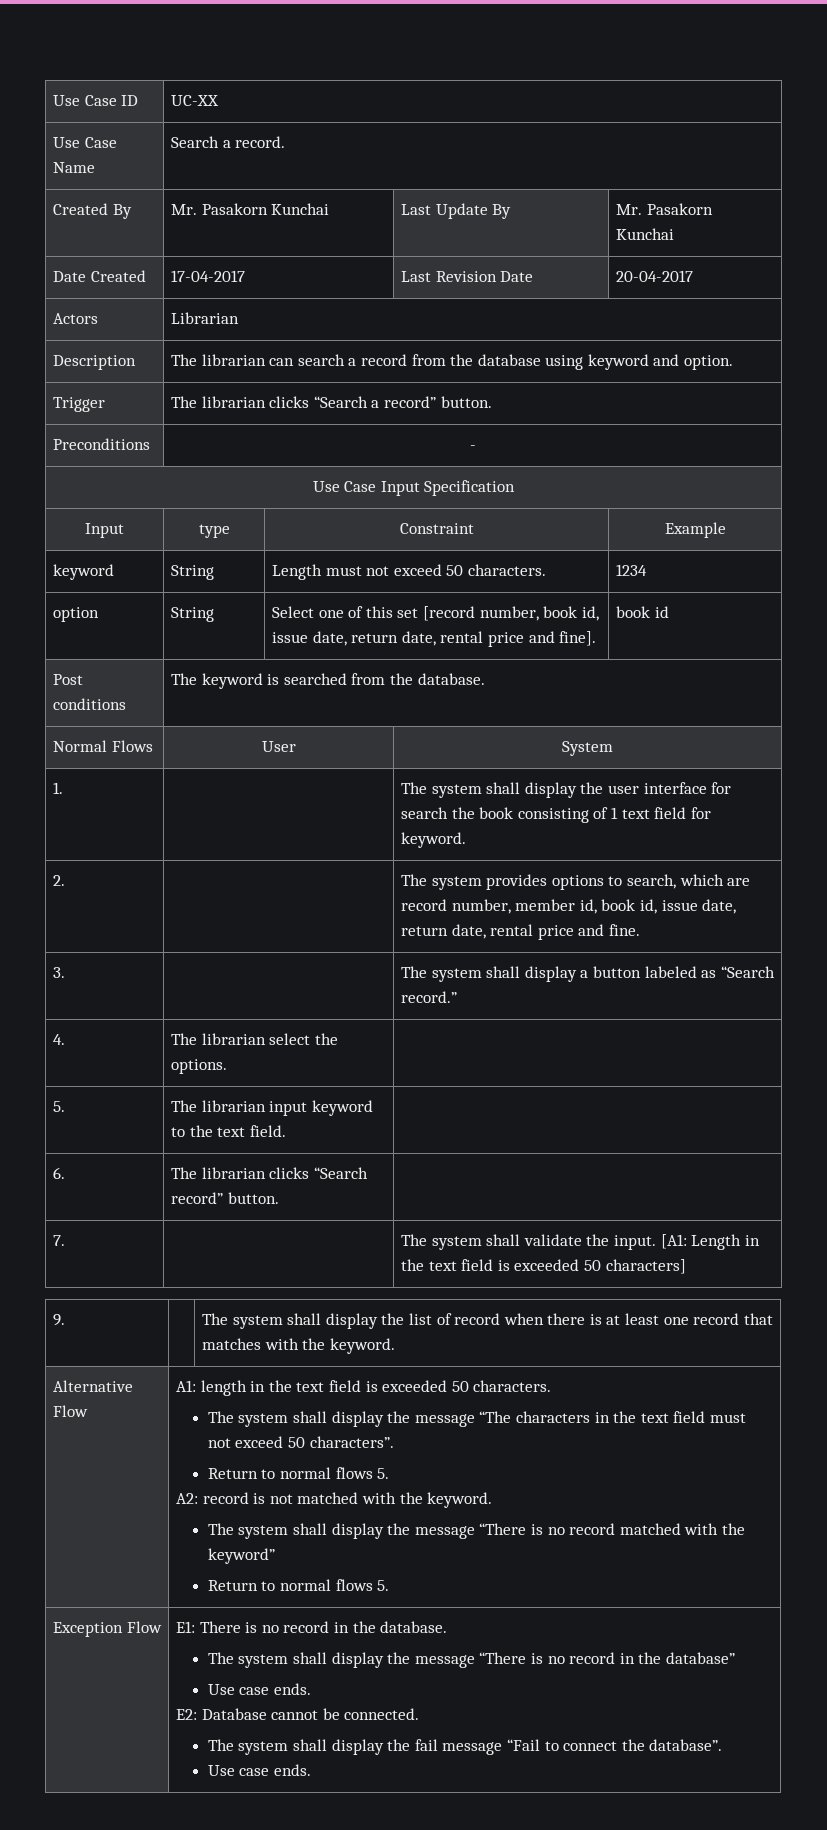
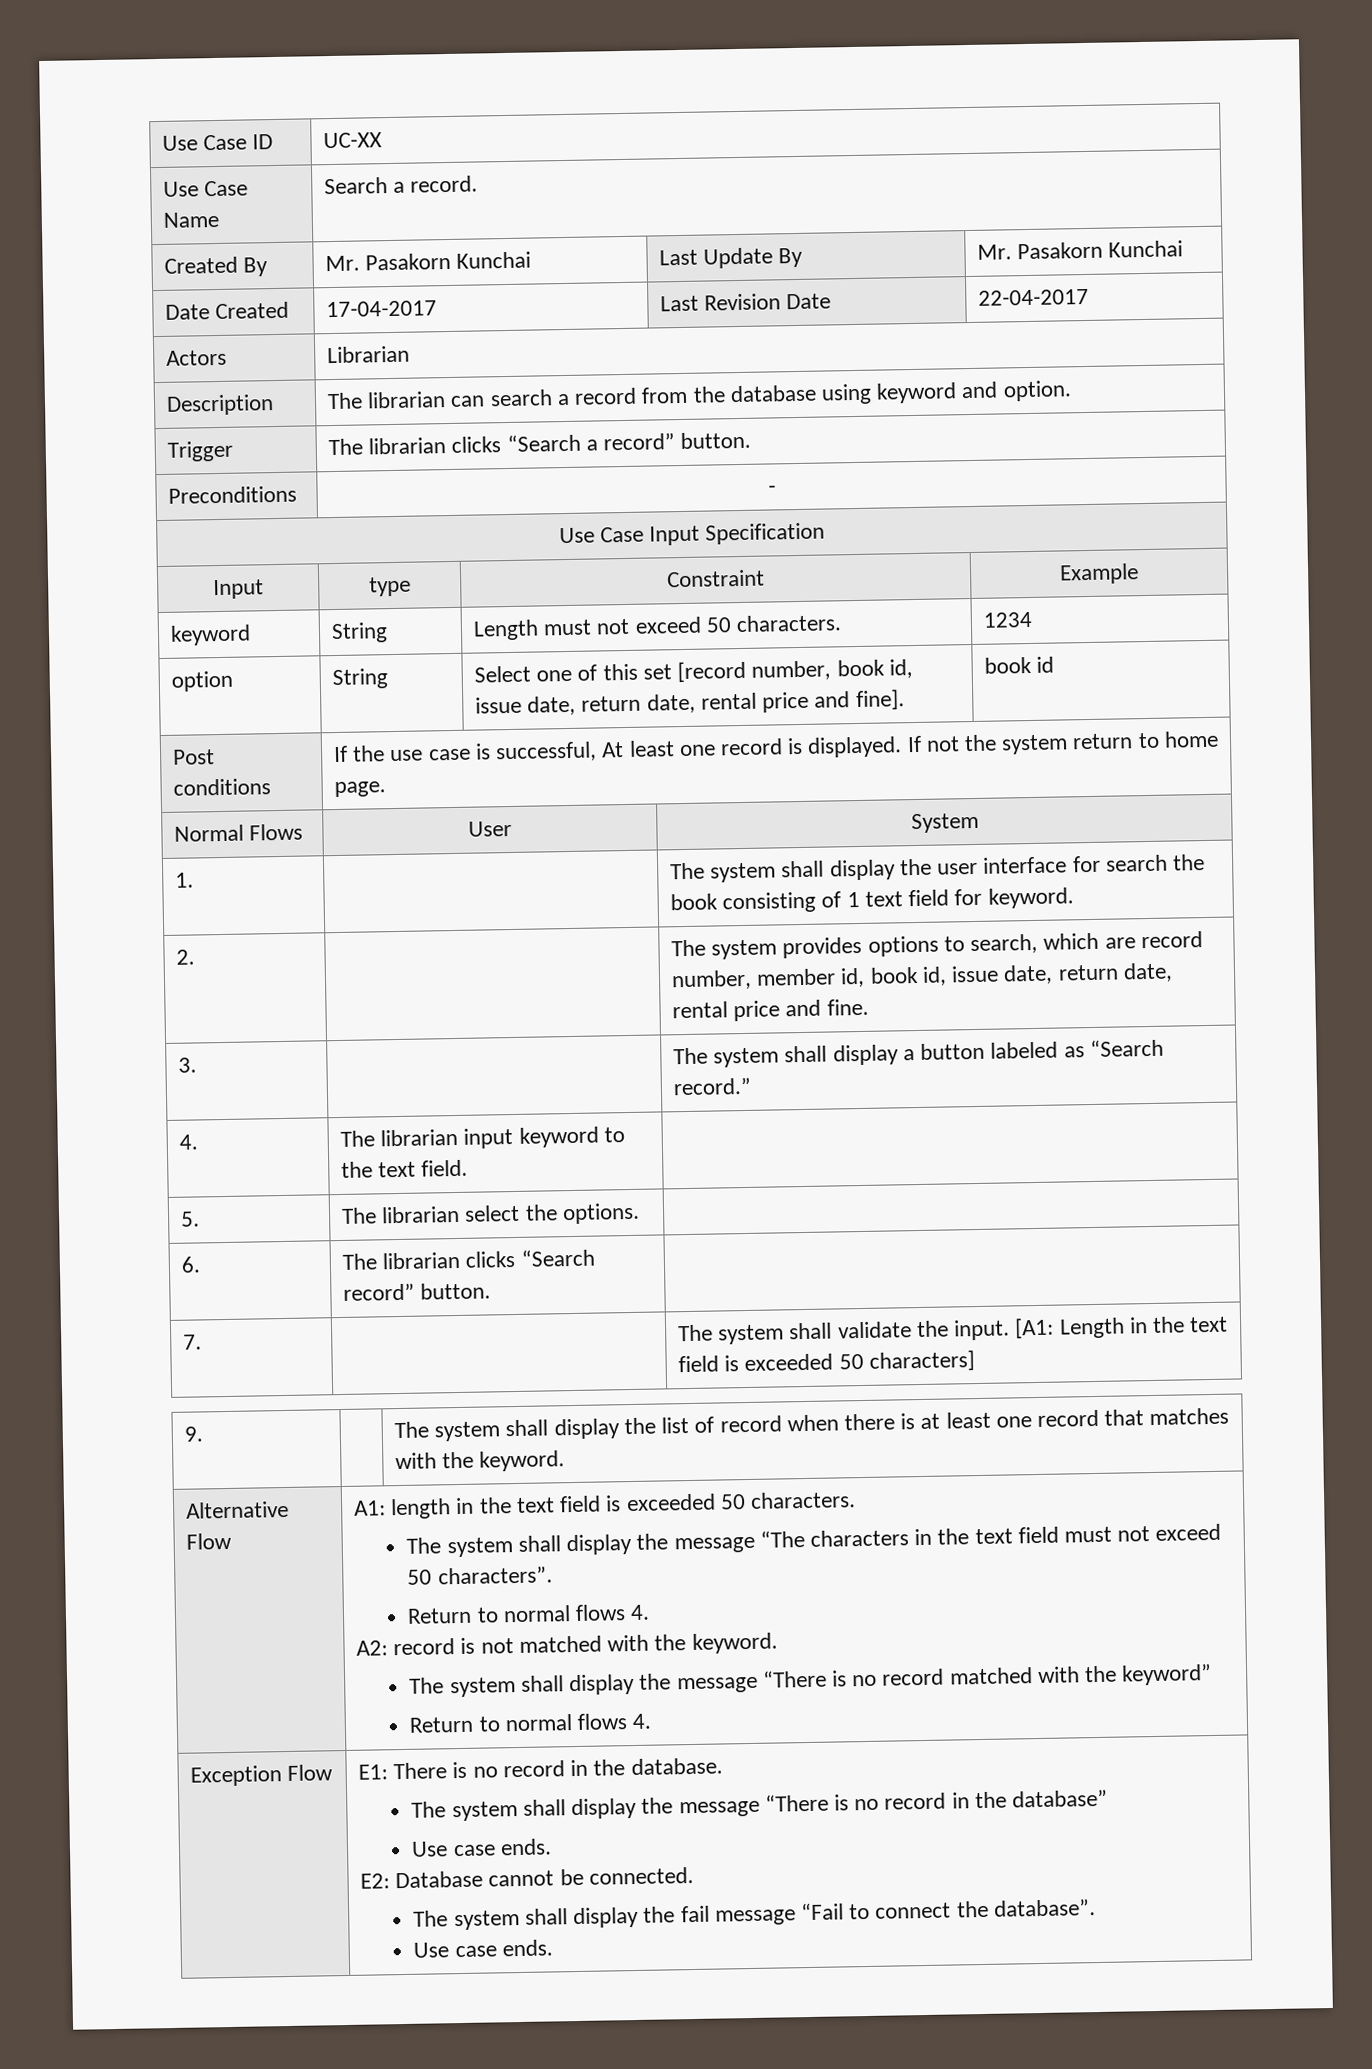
[615,270,693,282] 20-04-2017 -> [978,288,1090,306] 22-04-2017
[170,673,485,689] The keyword is searched from the database. -> [333,730,1219,763] [334,781,387,798] If the use case is successful, At least one record is displayed. If not the system return to home page.
[269,1033,338,1045] [170,1059,227,1074] [52,1101,65,1112] [170,1100,373,1116] [170,1125,286,1137] select the options. | // 5. | The librarian input keyword to the text field. -> [463,1126,625,1149] [341,1159,469,1178] [180,1211,201,1227] [341,1202,640,1225] input keyword to the text field. | // 5. | The librarian select the options.
[377,1468,390,1479] 5. -> [630,1604,651,1621] 4.
[377,1580,390,1591] 5. -> [632,1713,652,1730] 4.

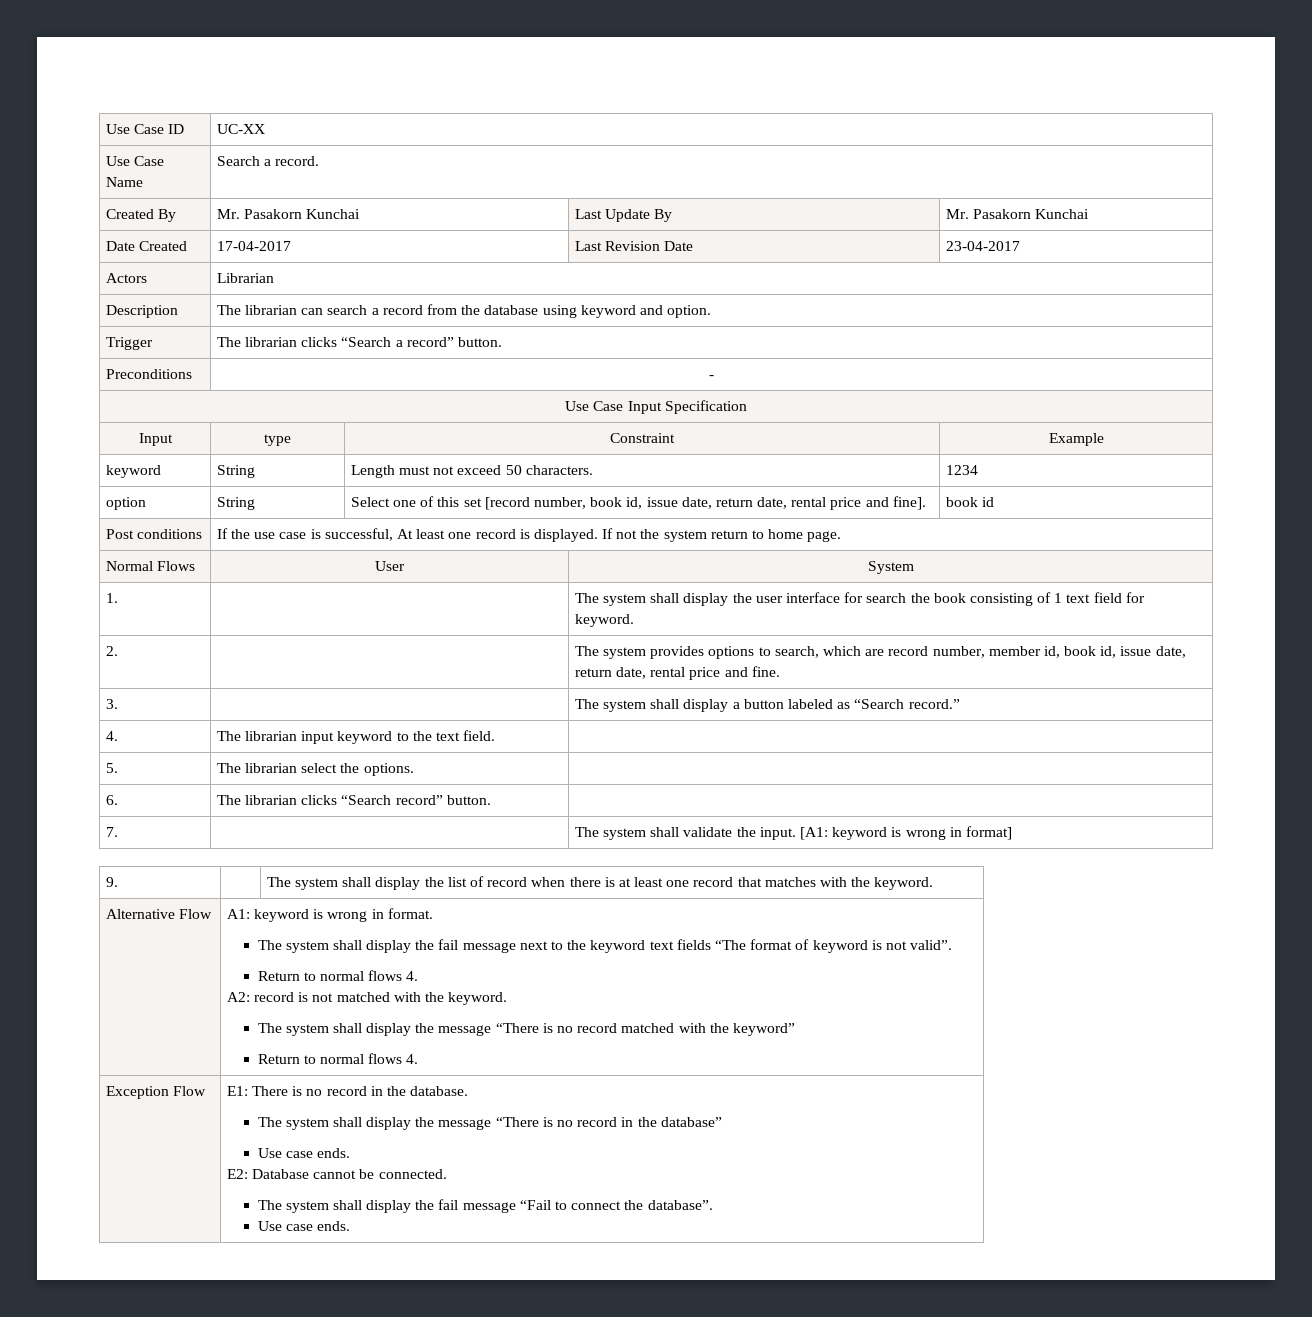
[978,288,1090,306] 22-04-2017 -> [945,241,1020,251] 23-04-2017
[1058,1316,1229,1339] [678,1350,975,1373] Length in the text field is exceeded 50 characters] -> [832,826,1012,840] keyword is wrong in format]
[390,1491,856,1520] [406,1523,1222,1558] [407,1566,553,1585] length in the text field is exceeded 50 characters. // The system shall display the message “The characters in the text field must not exceed 50 characters”. -> [254,908,433,922] [257,939,953,953] keyword is wrong in format. // The system shall display the fail message next to the keyword text fields “The format of keyword is not valid”.

